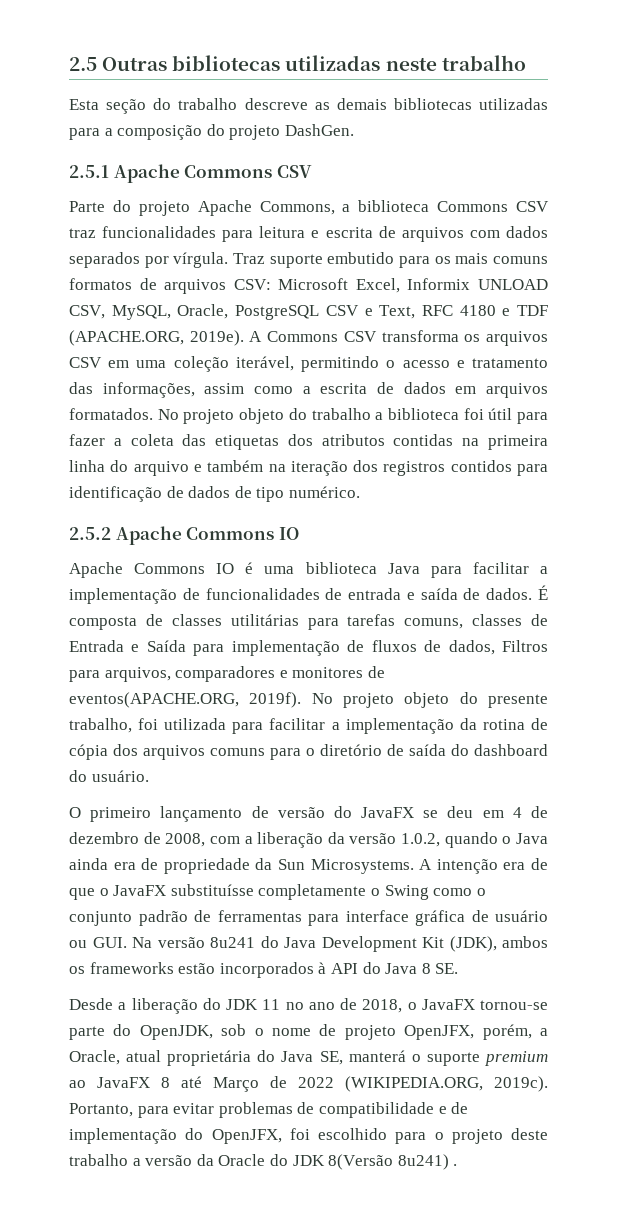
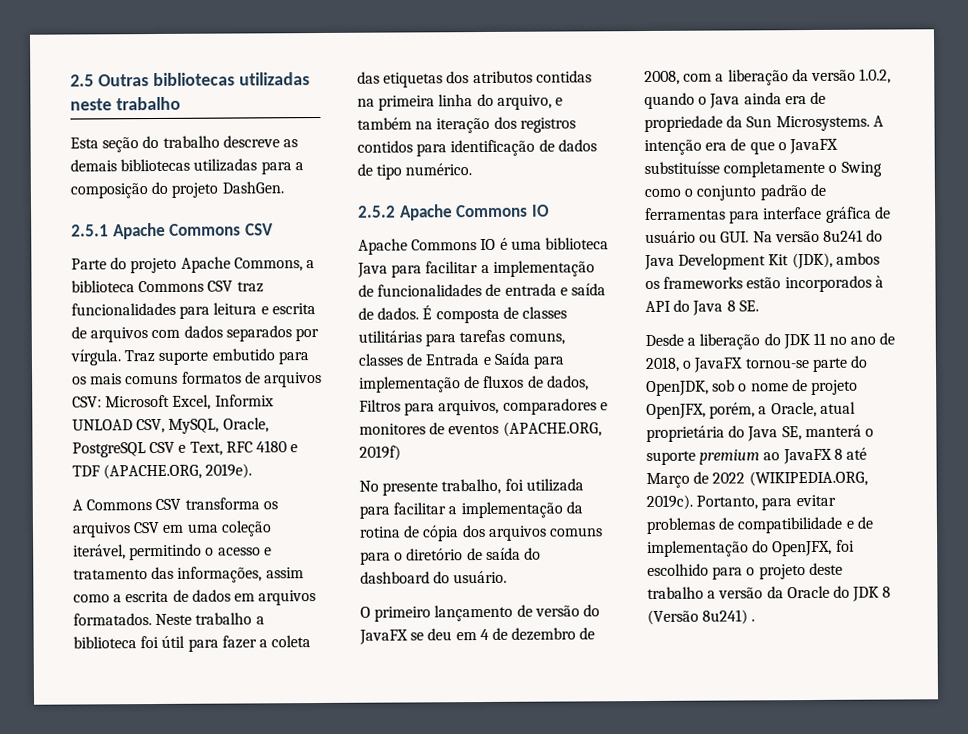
(244, 338) none -> (253, 471) //
[157,408,307,424] No projeto objeto do -> [155,613,193,626] Neste
[133,461,189,476] arquivo -> [496,94,552,110] arquivo,
[69,692,478,708] eventos(APACHE.ORG, 2019f). No projeto objeto do -> [448,421,602,437] [359,445,401,461] [359,480,379,492] eventos (APACHE.ORG, 2019f) // No
[328,1154,394,1170] 8(Versão -> [882,586,892,598] [647,609,699,626] 8 (Versão

